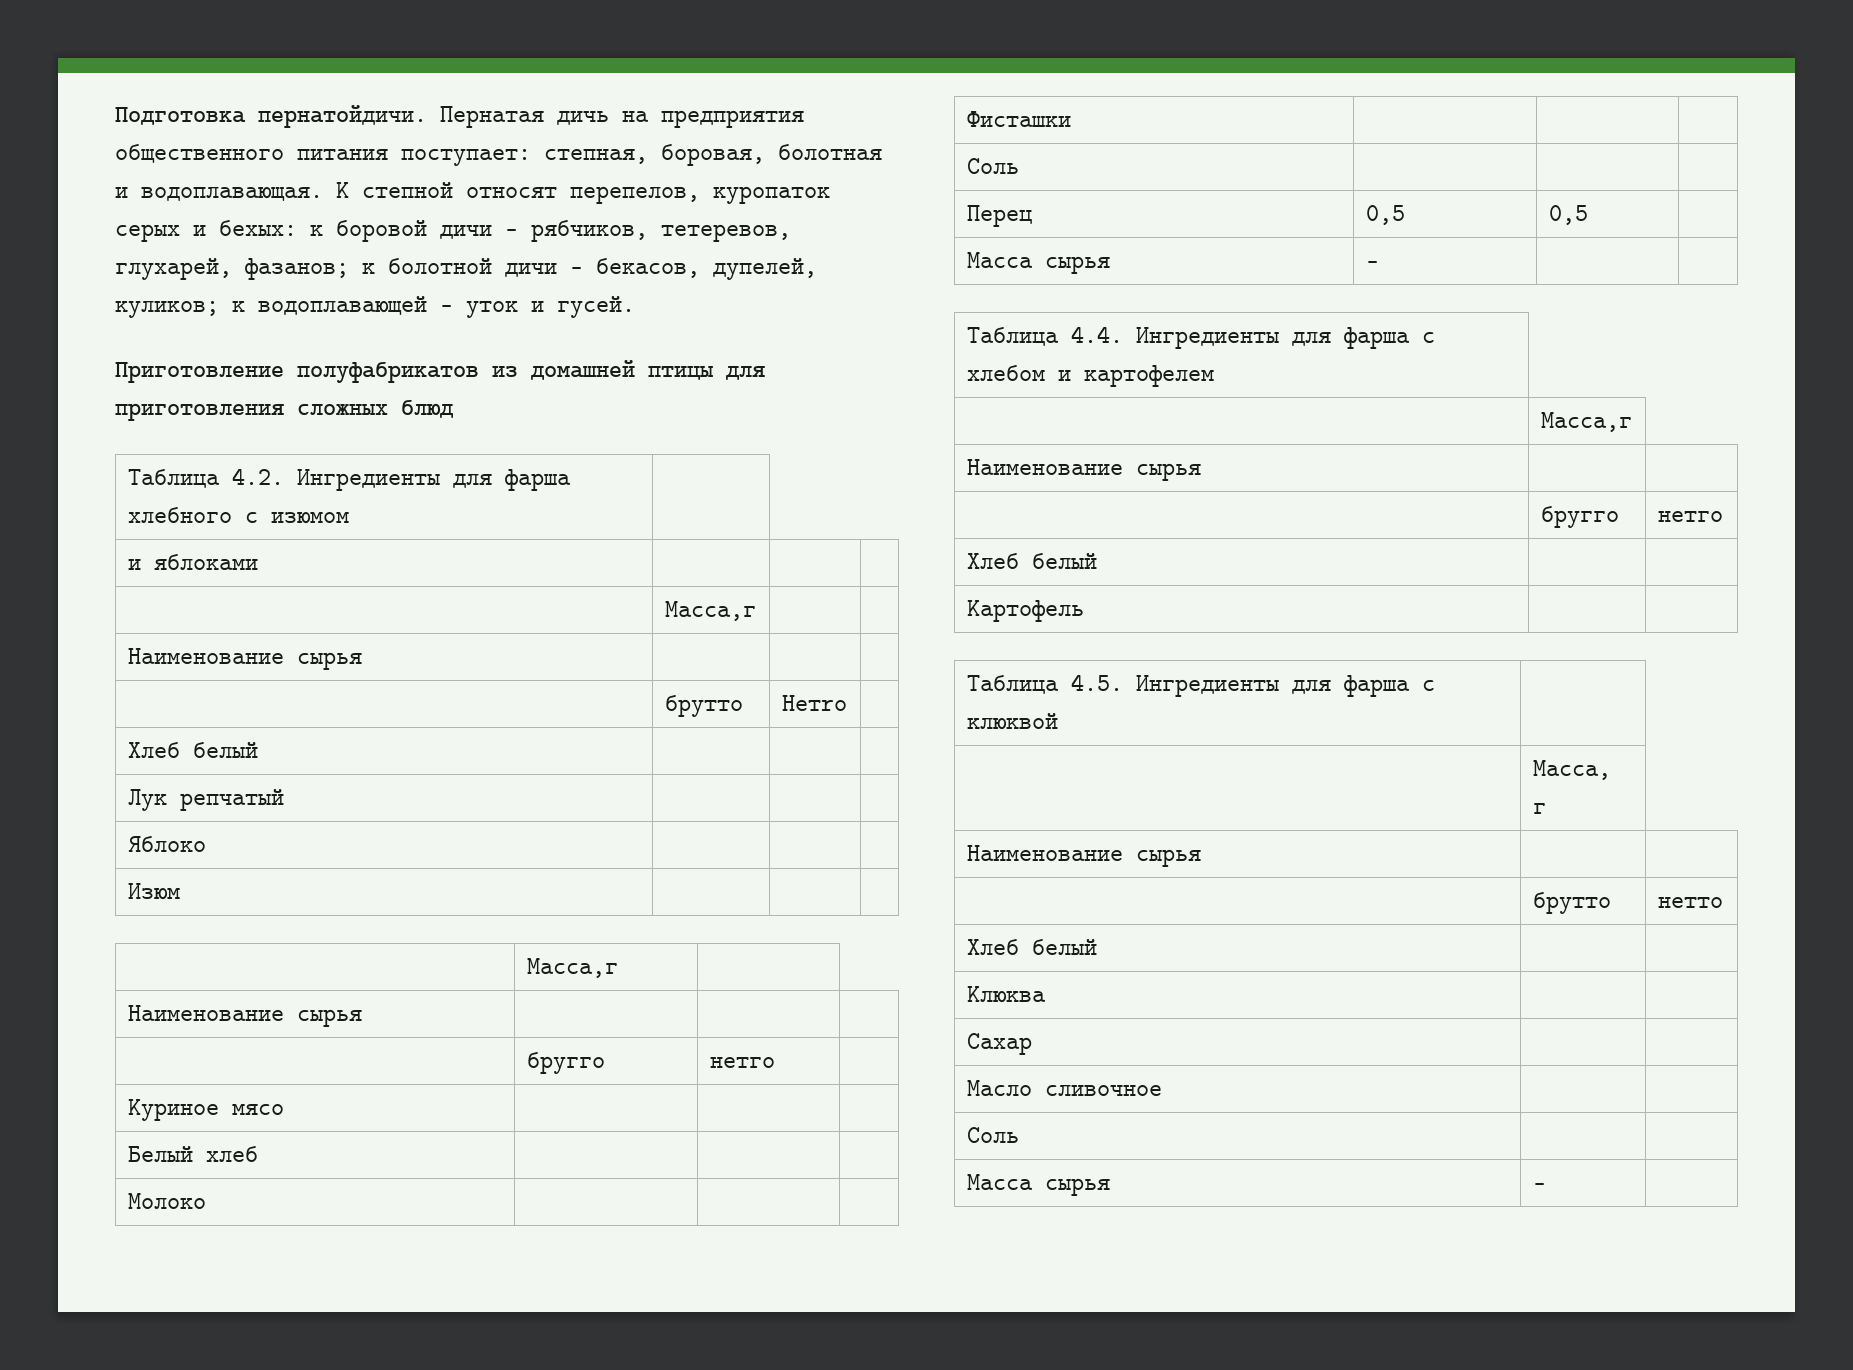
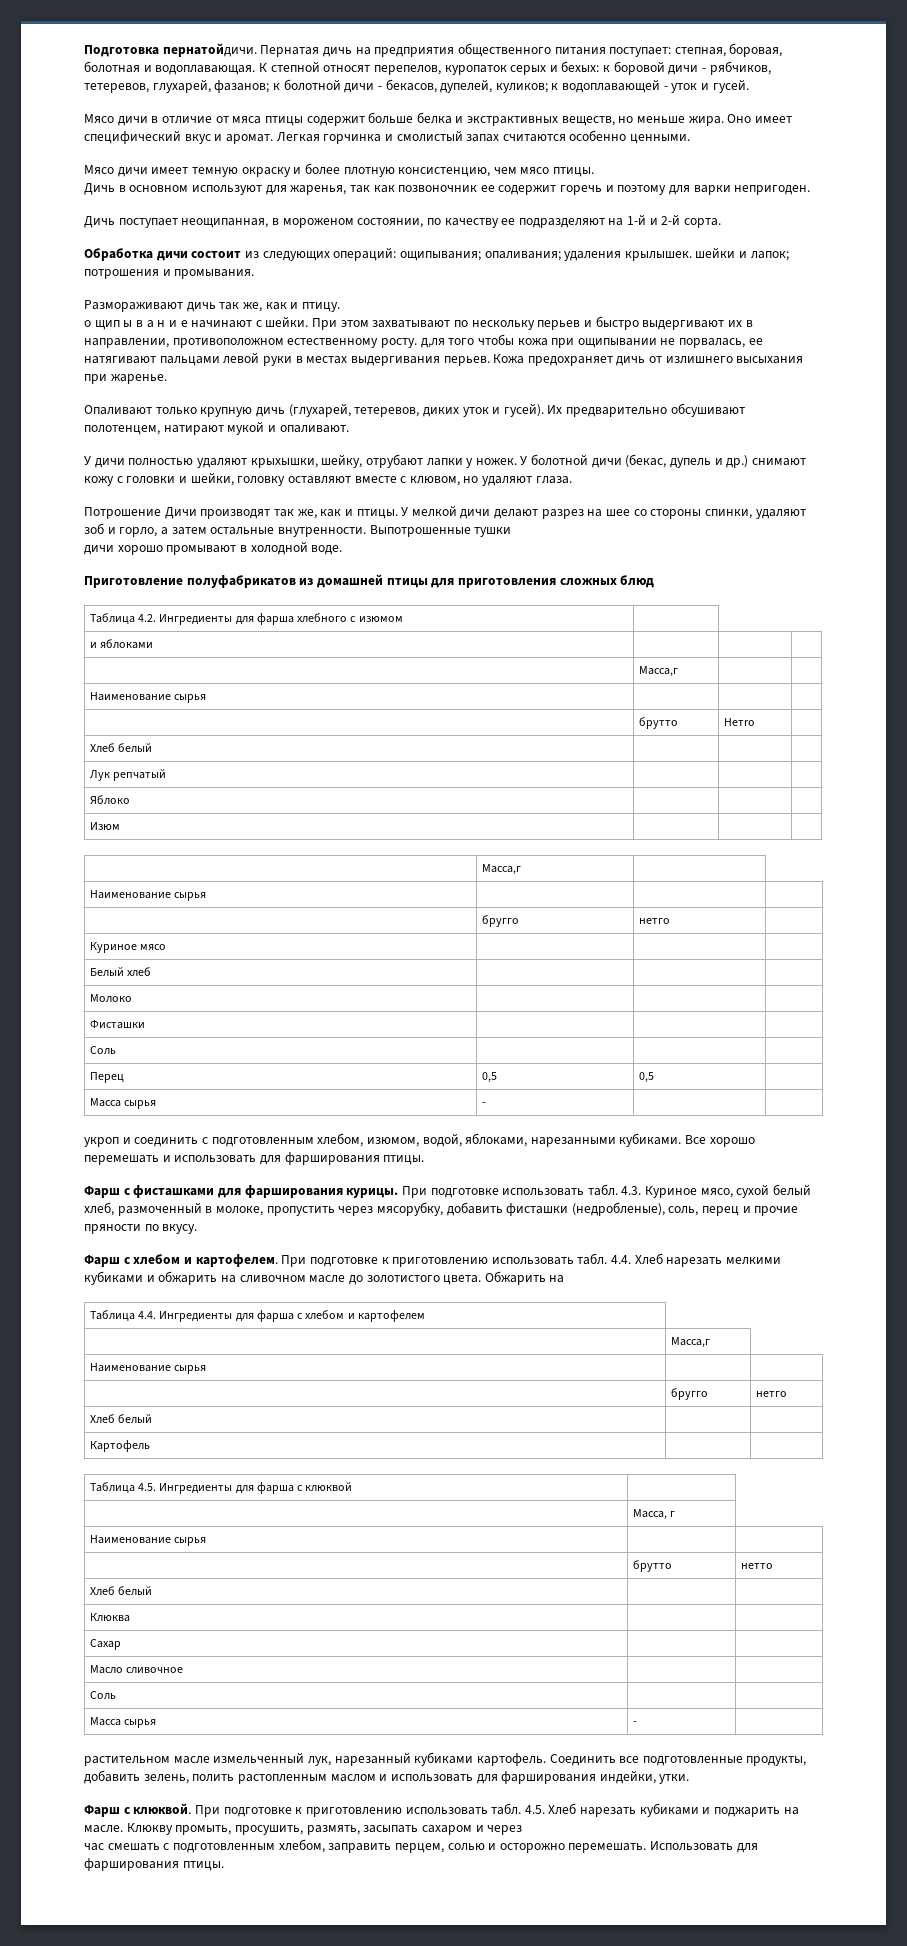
(635, 307) none -> [84,112,792,126] [84,130,691,144] [84,163,595,177] [84,183,811,195] [84,214,722,228] [84,247,789,261] [84,269,255,279] [84,300,340,312] [84,316,753,330] [84,334,763,348] [84,352,804,366] [84,374,167,384] [84,403,745,417] [84,421,349,435] [84,454,806,468] [84,472,572,486] [84,505,806,519] [84,523,512,537] [84,541,343,555] // Мясо дичи в отличие от мяса птицы содержит больше белка и экстрактивных веществ, но меньше жира. Оно имеет специфический вкус и аромат. Легкая горчинка и смолистый запах считаются особенно ценными. // Мясо дичи имеет темную окраску и более плотную консистенцию, чем мясо птицы. // Дичь в основном используют для жаренья, так как позвоночник ее содержит горечь и поэтому для варки непригоден. // Дичь поступает неощипанная, в мороженом состоянии, по качеству ее подразделяют на 1-й и 2-й сорта. // Обработка дичи состоит из следующих операций: ощипывания; опаливания; удаления крылышек. шейки и лапок; потрошения и промывания. // Размораживают дичь так же, как и птицу. // о щип ы в а н и е начинают с шейки. При этом захватывают по нескольку перьев и быстро выдергивают их в направлении, противоположном естественному росту. д,ля того чтобы кожа при ощипывании не порвалась, ее натягивают пальцами левой руки в местах выдергивания перьев. Кожа предохраняет дичь от излишнего высыхания при жаренье. // Опаливают только крупную дичь (глухарей, тетеревов, диких уток и гусей). Их предварительно обсушивают полотенцем, натирают мукой и опаливают. // У дичи полностью удаляют крыхышки, шейку, отрубают лапки у ножек. У болотной дичи (бекас, дупель и др.) снимают кожу с головки и шейки, головку оставляют вместе с клювом, но удаляют глаза. // Потрошение Дичи производят так же, как и птицы. У мелкой дичи делают разрез на шее со стороны спинки, удаляют зоб и горло, а затем остальные внутренности. Выпотрошенные тушки // дичи хорошо промывают в холодной воде.
(1379, 264) none -> [84,1133,755,1147] [84,1152,425,1165] [84,1184,812,1198] [84,1202,799,1216] [84,1224,198,1234] [84,1253,782,1267] [84,1271,565,1285] // укроп и соединить с подготовленным хлебом, изюмом, водой, яблоками, нарезанными кубиками. Все хорошо перемешать и использовать для фарширования птицы. // Фарш с фисташками для фарширования курицы. При подготовке использовать табл. 4.3. Куриное мясо, сухой белый хлеб, размоченный в молоке, пропустить через мясорубку, добавить фисташки (недробленые), соль, перец и прочие пряности по вкусу. // Фарш с хлебом и картофелем. При подготовке к приготовлению использовать табл. 4.4. Хлеб нарезать мелкими кубиками и обжарить на сливочном масле до золотистого цвета. Обжарить на
(1546, 1186) none -> [84,1752,807,1766] [84,1770,690,1784] [84,1803,799,1817] [84,1823,523,1835] [84,1839,758,1853] [84,1858,224,1871] // растительном масле измельченный лук, нарезанный кубиками картофель. Соединить все подготовленные продукты, добавить зелень, полить растопленным маслом и использовать для фарширования индейки, утки. // Фарш с клюквой. При подготовке к приготовлению использовать табл. 4.5. Хлеб нарезать кубиками и поджарить на масле. Клюкву промыть, просушить, размять, засыпать сахаром и через // час смешать с подготовленным хлебом, заправить перцем, солью и осторожно перемешать. Использовать для фарширования птицы.

